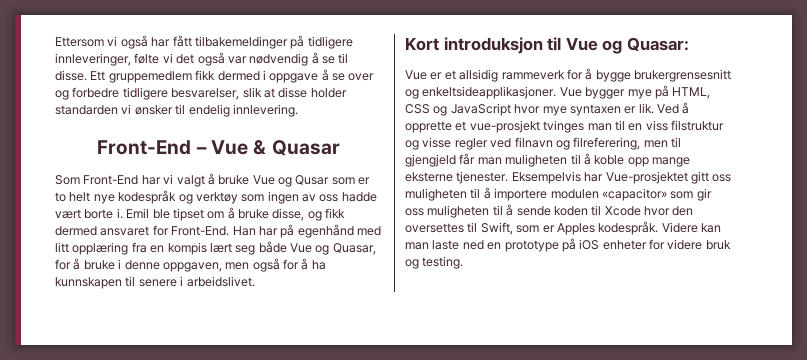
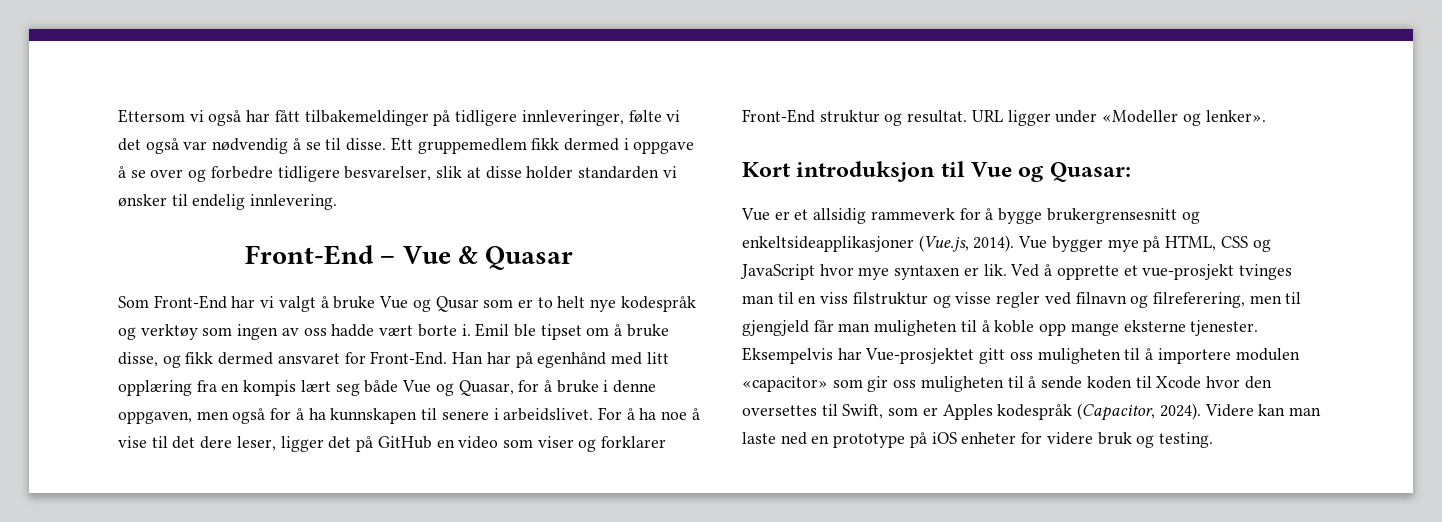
(255, 281) none -> [597,407,700,420] [118,436,667,452] [742,109,1266,126] For å ha noe å vise til det dere leser, ligger det på GitHub en video som viser og forklarer Front-End struktur og resultat. URL ligger under «Modeller og lenker».
[422,86,557,99] enkeltsideapplikasjoner. -> [742,235,1015,252] enkeltsideapplikasjoner (Vue.js, 2014).
[598,221,659,235] kodespråk. -> [997,403,1201,421] kodespråk (Capacitor, 2024).

